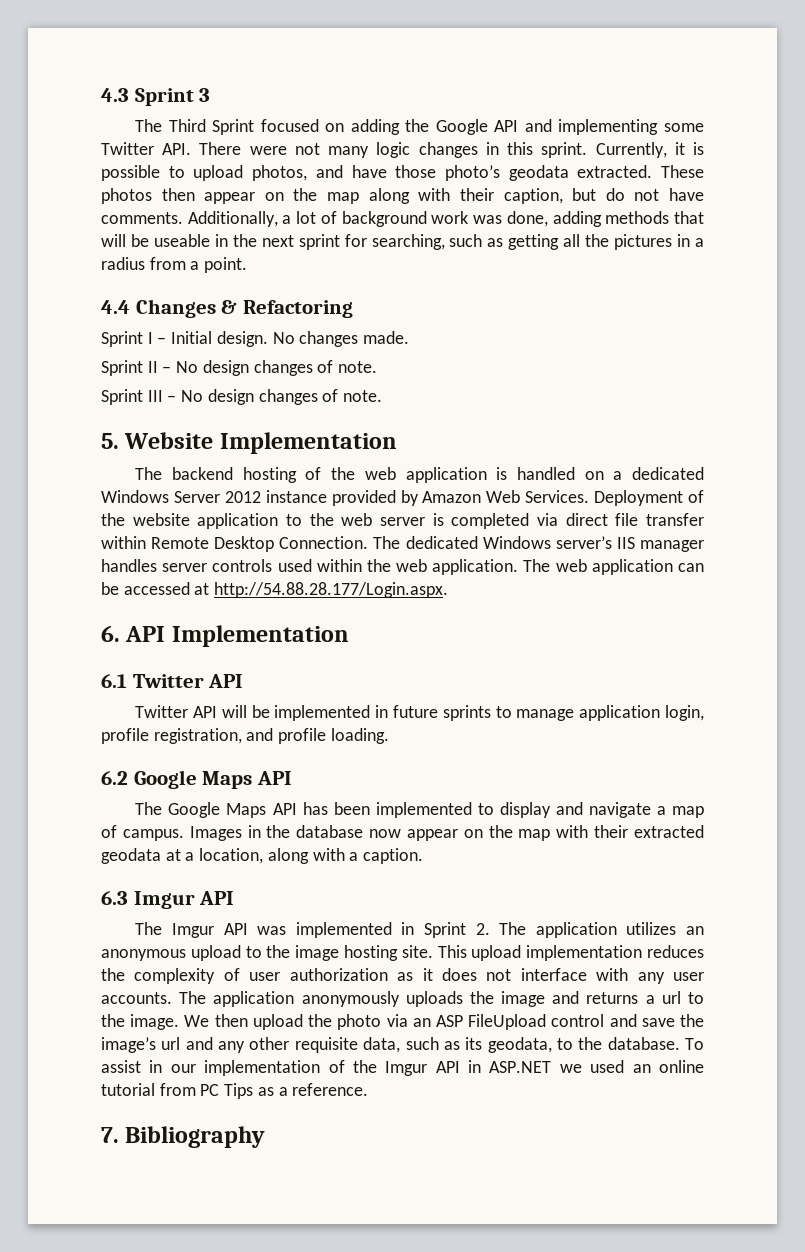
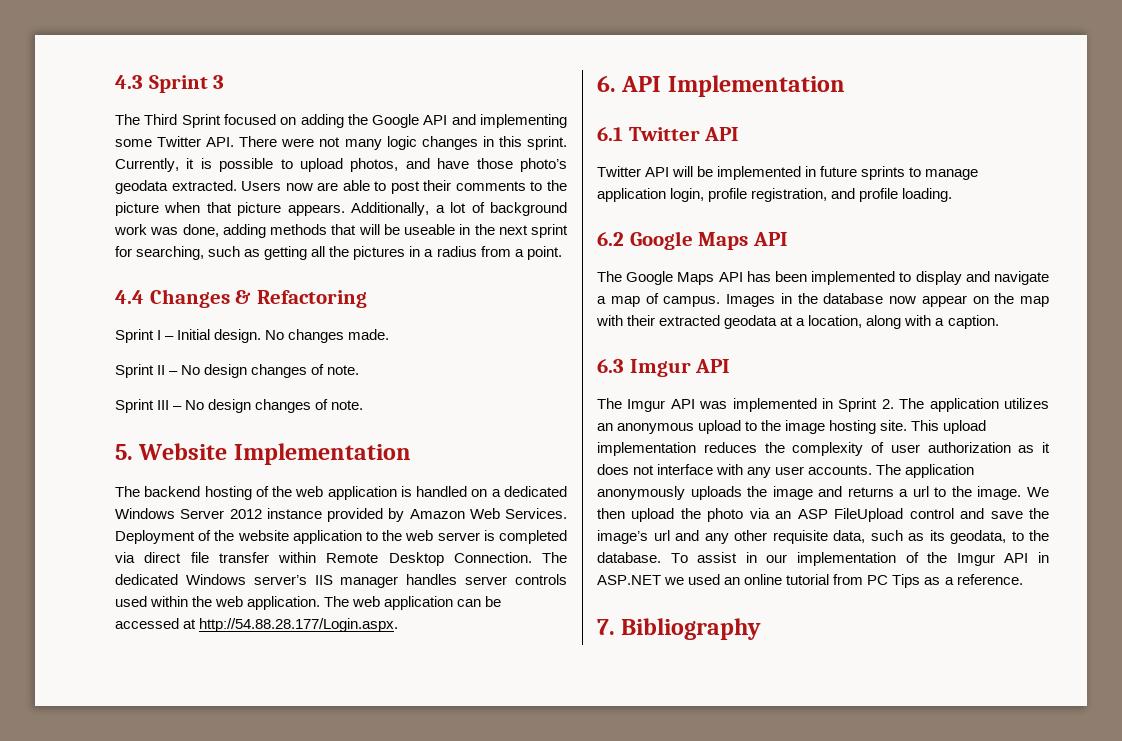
[661,165,704,178] [101,188,704,204] [101,212,183,224] These photos then appear on the map along with their caption, but do not have comments. -> [241,180,567,194] [115,202,345,216] Users now are able to post their comments to the picture when that picture appears.

